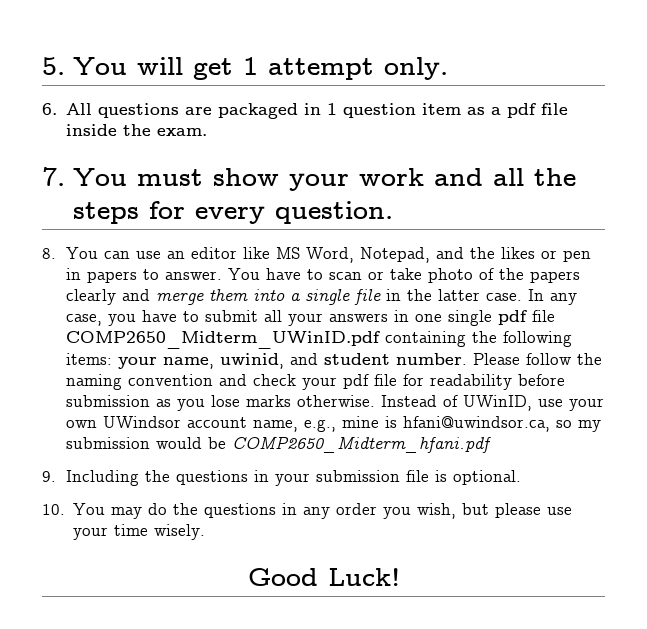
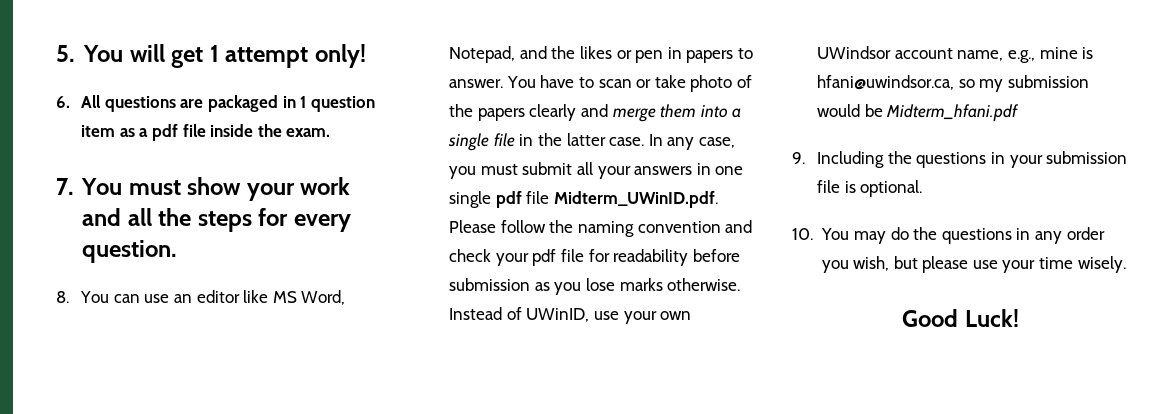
[384,57,449,80] only. -> [314,44,366,68] only!
[142,310,200,322] have to -> [480,164,518,175] must
[66,331,573,349] [66,353,468,369] COMP2650_Midterm_UWinID.pdf containing the following items: your name, uwinid, and student number. -> [554,191,719,208] Midterm_UWinID.pdf.
[232,436,493,453] COMP2650_Midterm_hfani.pdf -> [886,104,1020,122] Midterm_hfani.pdf

